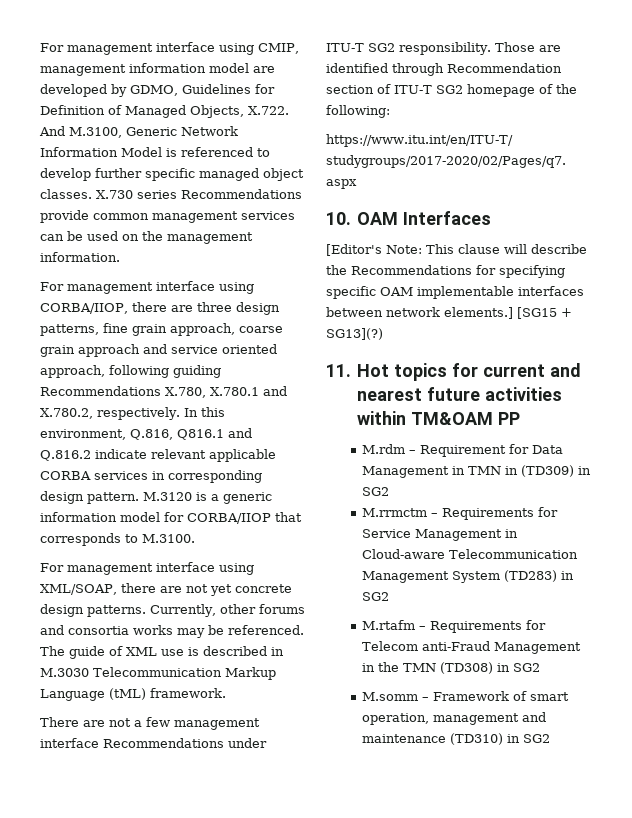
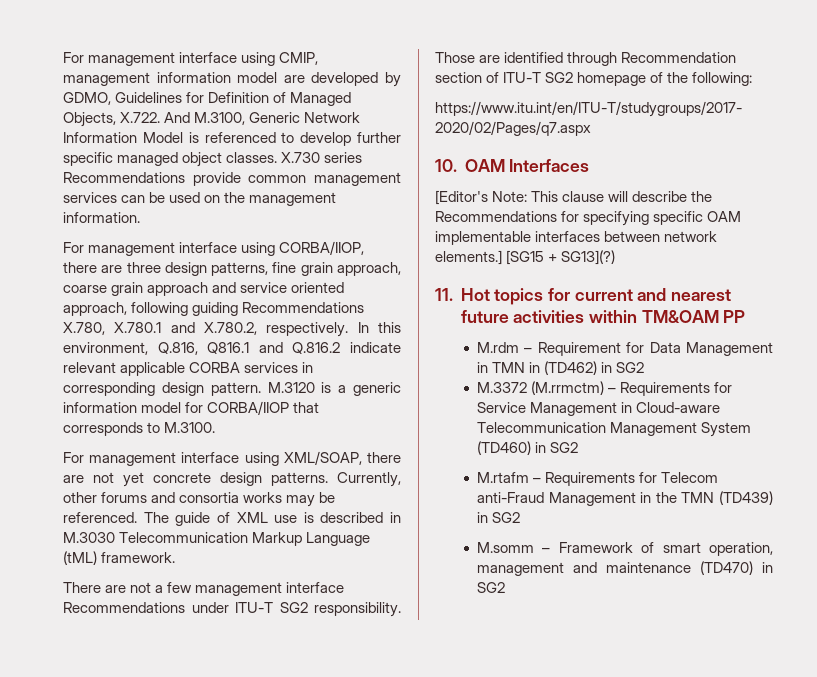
[521,465,592,477] [362,487,390,496] [362,508,428,517] (TD309) in SG2 // M.rrmctm -> [544,361,645,375] [477,381,605,395] (TD462) in SG2 // M.3372 (M.rrmctm)
[504,570,558,582] (TD283) -> [477,441,532,455] (TD460)
[440,662,494,674] (TD308) -> [719,491,773,505] (TD439)
[450,733,504,745] (TD310) -> [700,561,754,575] (TD470)

